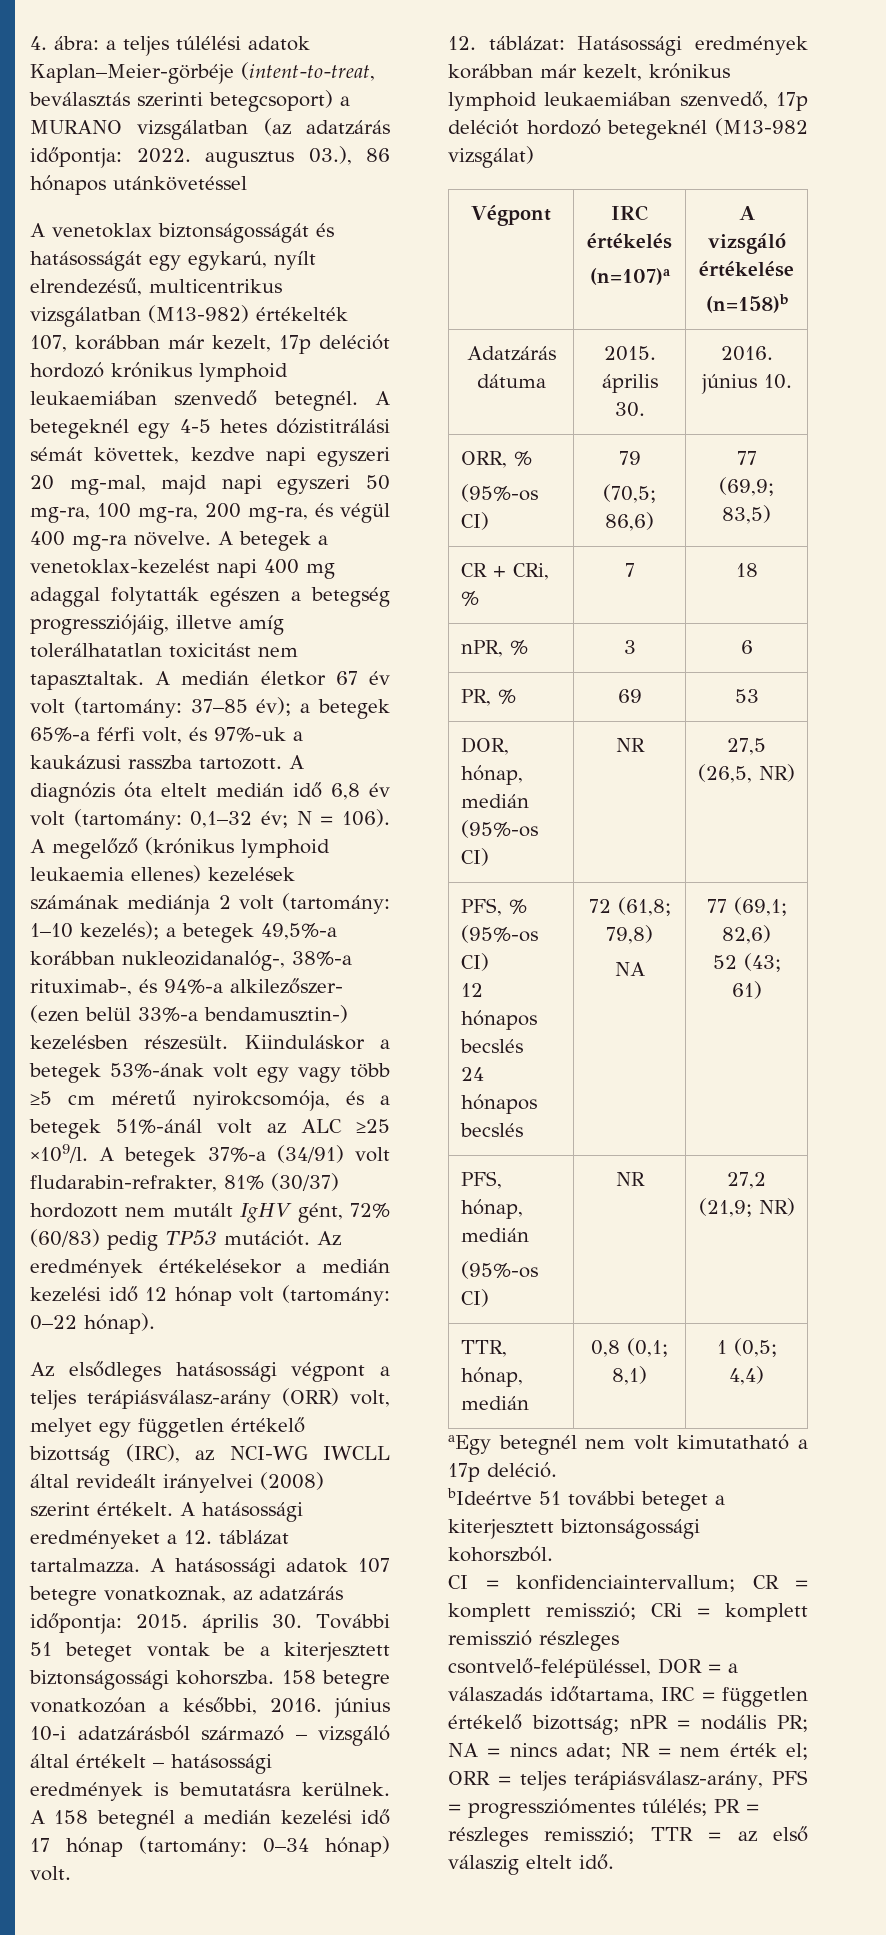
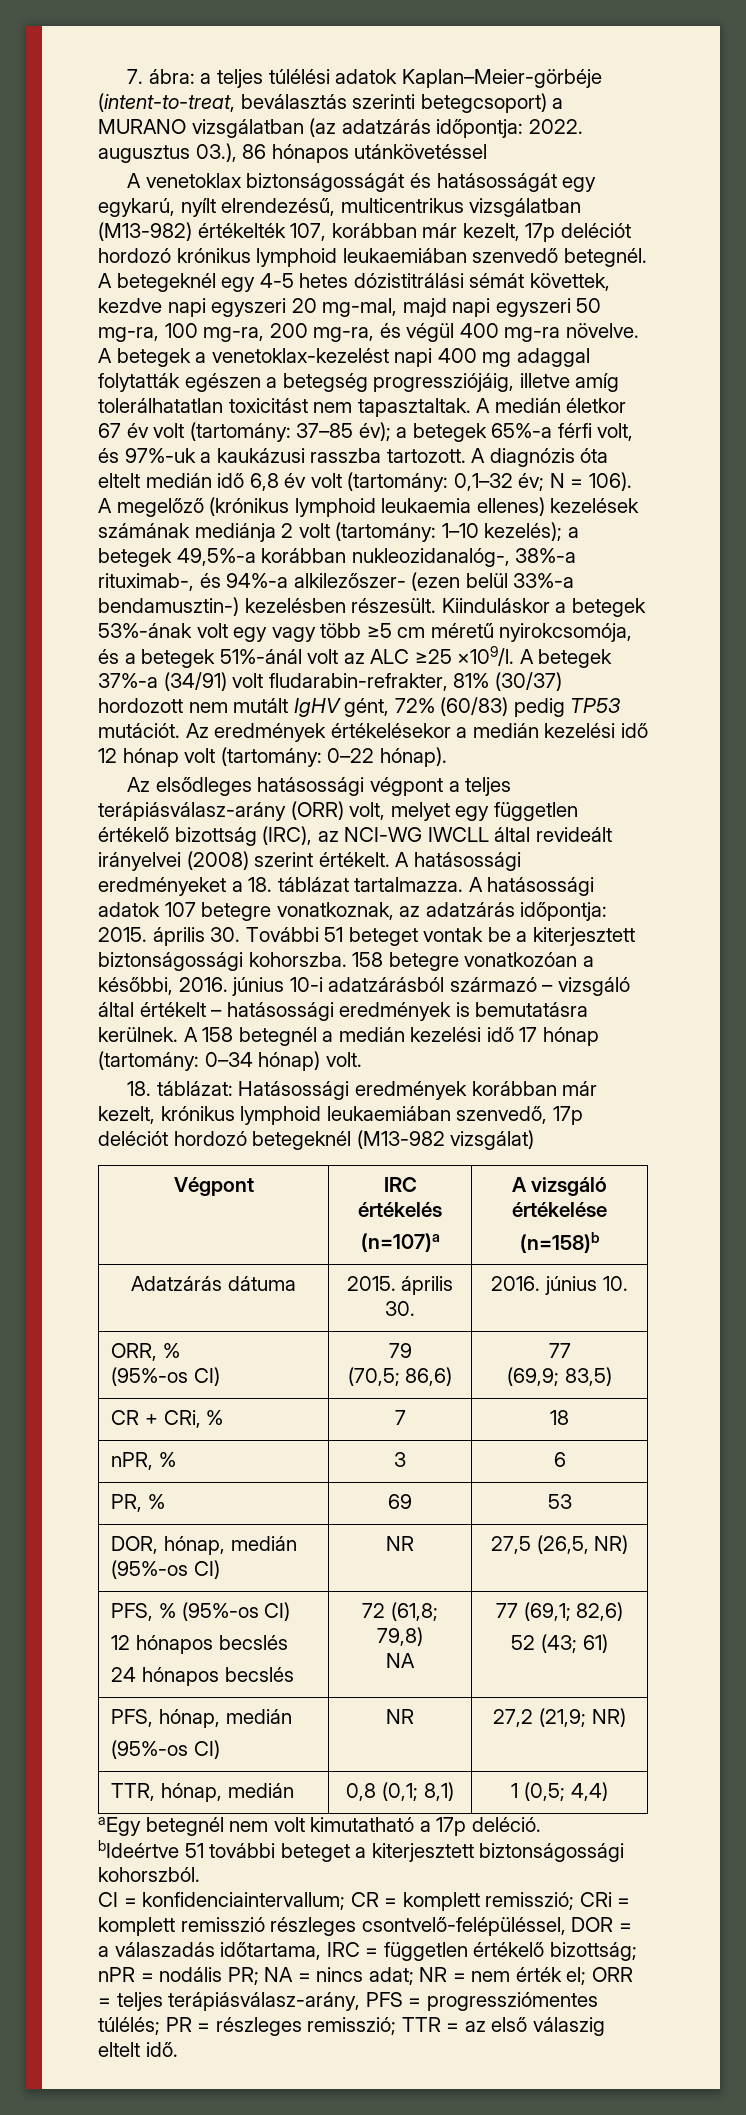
[30,36,47,50] 4. -> [127,69,144,84] 7.
[184,1530,212,1544] 12. -> [248,877,273,892] 18.
[448,36,476,50] 12. -> [127,1081,152,1096] 18.

